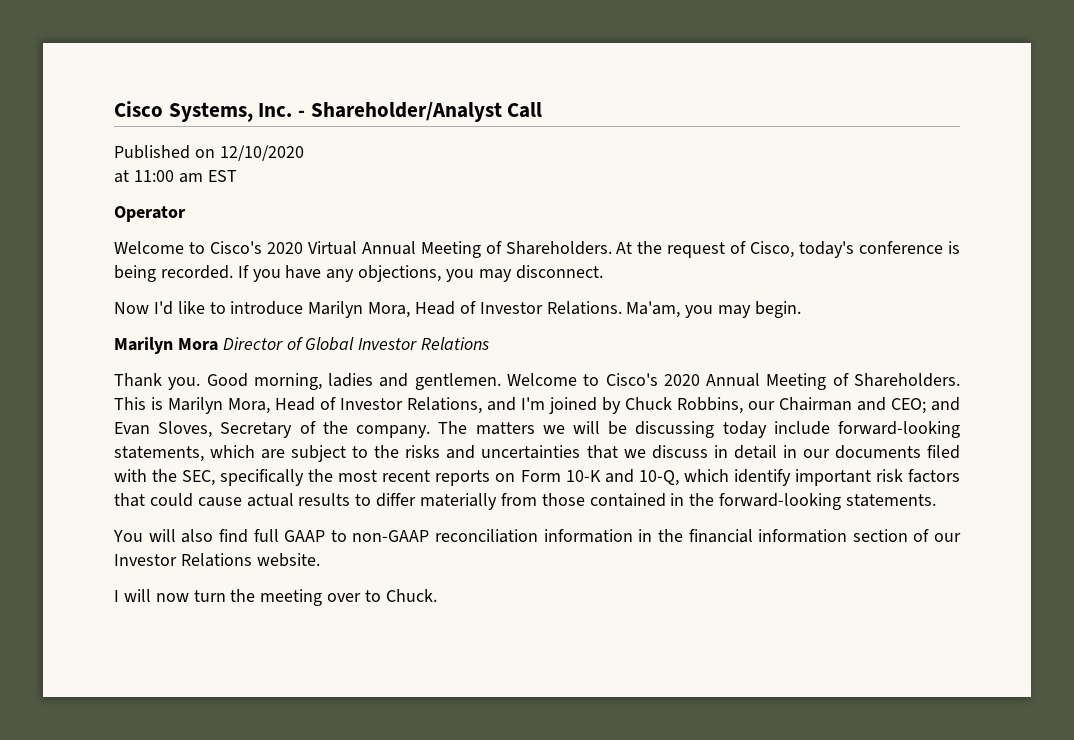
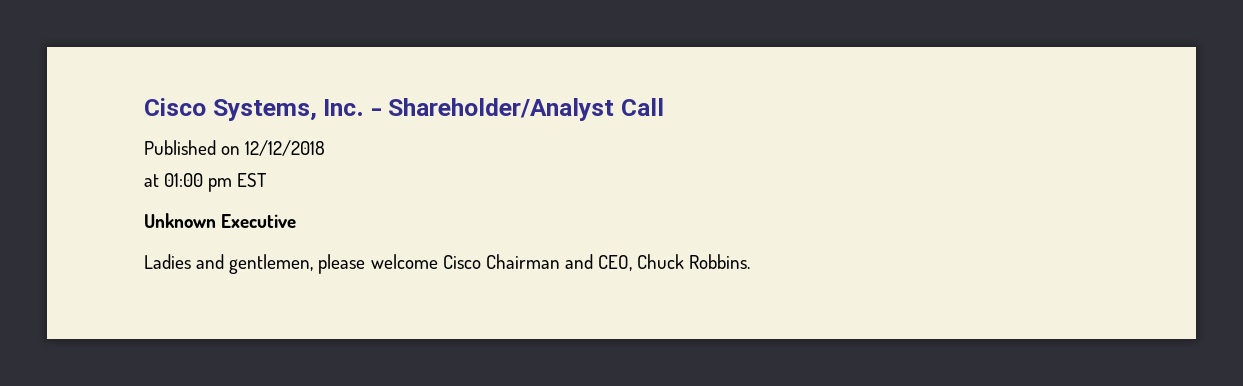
[219,145,304,161] 12/10/2020 -> [245,140,326,156] 12/12/2018
[133,170,203,183] 11:00 am -> [164,173,233,192] 01:00 pm
[114,206,186,222] [114,241,960,258] [114,265,603,282] [114,301,802,318] [114,337,490,354] [114,373,961,390] [114,397,960,414] [114,421,960,438] [114,445,960,462] [114,469,960,486] [114,493,937,510] [113,529,961,543] [114,553,320,567] [114,589,437,606] Operator // Welcome to Cisco's 2020 Virtual Annual Meeting of Shareholders. At the request of Cisco, today's conference is being recorded. If you have any objections, you may disconnect. // Now I'd like to introduce Marilyn Mora, Head of Investor Relations. Ma'am, you may begin. // Marilyn Mora Director of Global Investor Relations // Thank you. Good morning, ladies and gentlemen. Welcome to Cisco's 2020 Annual Meeting of Shareholders. This is Marilyn Mora, Head of Investor Relations, and I'm joined by Chuck Robbins, our Chairman and CEO; and Evan Sloves, Secretary of the company. The matters we will be discussing today include forward-looking statements, which are subject to the risks and uncertainties that we discuss in detail in our documents filed with the SEC, specifically the most recent reports on Form 10-K and 10-Q, which identify important risk factors that could cause actual results to differ materially from those contained in the forward-looking statements. // You will also find full GAAP to non-GAAP reconciliation information in the financial information section of our Investor Relations website. // I will now turn the meeting over to Chuck. -> [144,213,297,228] [144,254,751,274] Unknown Executive // Ladies and gentlemen, please welcome Cisco Chairman and CEO, Chuck Robbins.

